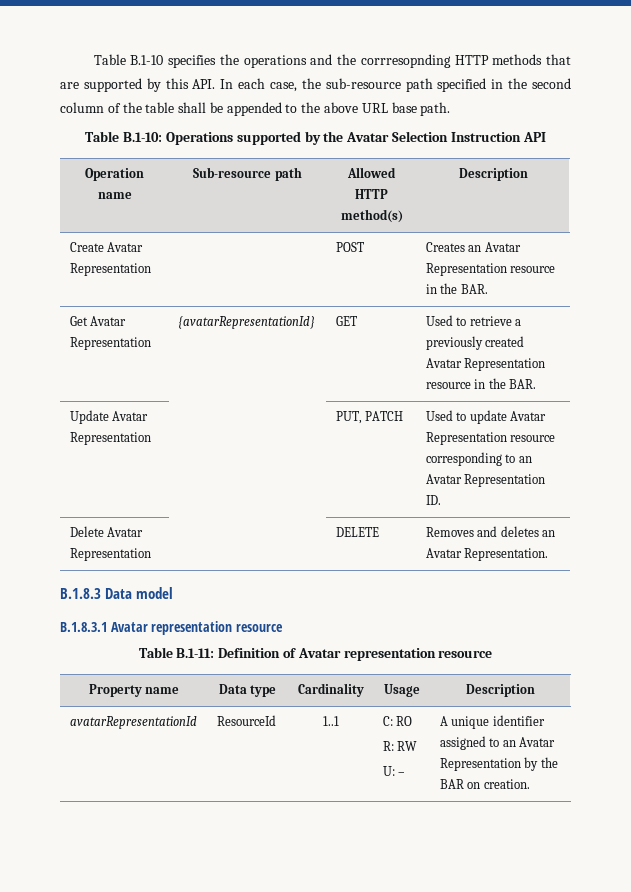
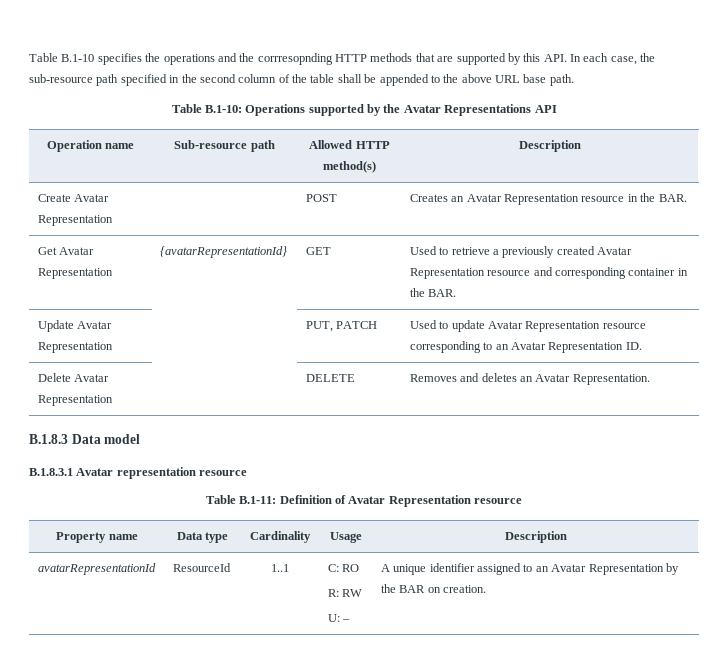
[391,131,521,142] Selection Instruction -> [444,104,532,116] Representations
(471, 385) none -> [533,267,676,279] and corresponding container
[343,648,436,661] representation -> [388,495,471,507] Representation

